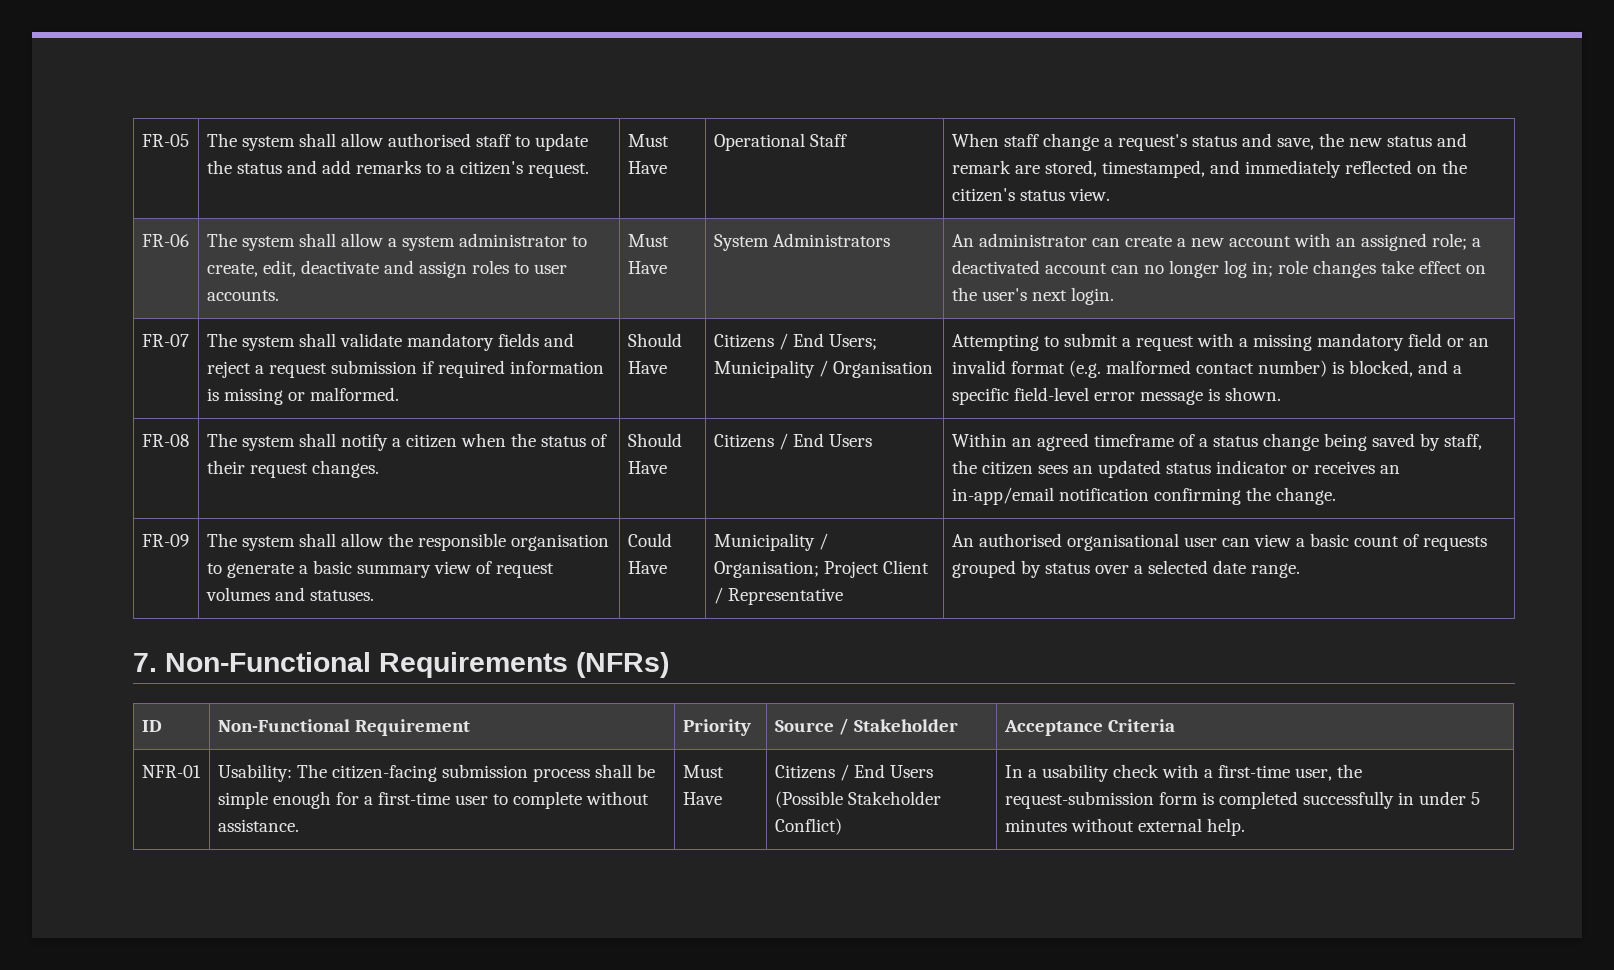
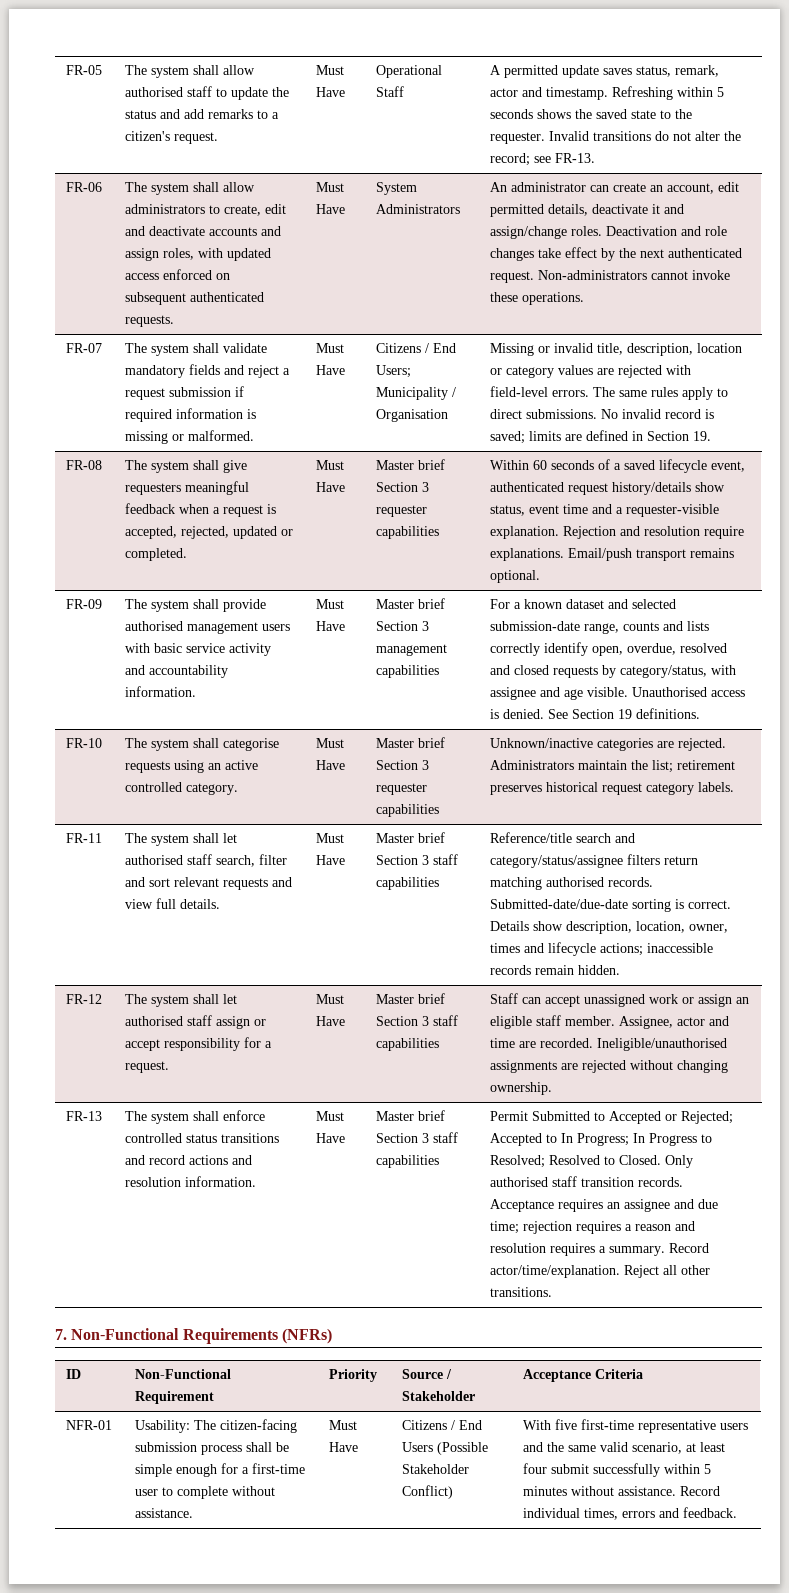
[951,133,1467,151] [951,160,1467,178] [951,188,1110,202] When staff change a request's status and save, the new status and remark are stored, timestamped, and immediately reflected on the citizen's status view. -> [490,65,720,78] [490,86,725,100] [490,109,693,119] [490,131,742,144] [490,153,596,166] A permitted update saves status, remark, actor and timestamp. Refreshing within 5 seconds shows the saved state to the requester. Invalid transitions do not alter the record; see FR-13.
[387,233,587,251] [206,260,567,278] [206,290,279,301] a system administrator to create, edit, deactivate and assign roles to user accounts. -> [125,204,287,216] [125,226,282,236] [125,248,272,261] [125,269,231,280] [125,292,265,305] [125,315,175,327] administrators to create, edit and deactivate accounts and assign roles, with updated access enforced on subsequent authenticated requests.
[1176,233,1481,251] [951,260,1486,278] [951,287,1114,305] a new account with an assigned role; a deactivated account can no longer log in; role changes take effect on the user's next login. -> [650,182,740,194] [490,204,685,217] [490,226,728,239] [490,247,743,261] [490,270,731,283] [490,292,585,305] an account, edit permitted details, deactivate it and assign/change roles. Deactivation and role changes take effect by the next authenticated request. Non-administrators cannot invoke these operations.
[627,333,682,347] Should -> [316,343,345,353] Must
[951,333,1489,351] [951,360,1462,378] [951,387,1281,405] [141,434,189,447] [206,433,607,451] [206,460,379,478] [627,433,682,447] [627,461,667,474] [713,433,872,450] [951,433,1482,451] [951,460,1400,478] [951,487,1336,505] [141,534,189,547] [206,533,609,551] [206,560,554,578] [205,587,374,601] [627,533,672,547] [627,561,667,574] [713,533,828,551] [713,560,929,578] [713,587,843,605] [951,533,1487,551] [951,560,1300,578] Attempting to submit a request with a missing mandatory field or an invalid format (e.g. malformed contact number) is blocked, and a specific field-level error message is shown. // FR-08 | The system shall notify a citizen when the status of their request changes. | Should Have | Citizens / End Users | Within an agreed timeframe of a status change being saved by staff, the citizen sees an updated status indicator or receives an in-app/email notification confirming the change. // FR-09 | The system shall allow the responsible organisation to generate a basic summary view of request volumes and statuses. | Could Have | Municipality / Organisation; Project Client / Representative | An authorised organisational user can view a basic count of requests grouped by status over a selected date range. -> [490,343,743,356] [490,365,692,378] [490,386,729,400] [490,409,715,419] [490,430,712,444] [66,460,103,470] [125,460,248,473] [125,481,250,495] [125,503,277,517] [125,526,294,539] [125,548,188,561] [316,460,345,470] [316,482,346,492] [376,459,446,470] [376,482,430,492] [376,505,428,517] [376,526,440,539] [490,459,746,473] [490,482,726,495] [490,504,720,517] [490,526,745,539] [490,548,735,561] [490,570,541,583] [66,599,103,609] [125,599,267,612] [125,621,291,634] [125,643,272,656] [125,665,229,678] [125,686,197,697] [316,599,345,609] [316,621,346,631] [376,598,446,609] [376,621,430,631] [376,644,448,656] [376,665,440,678] [490,599,677,609] [490,621,710,634] [490,642,728,656] [490,665,737,678] [490,687,746,700] [490,708,701,719] [66,738,103,748] [125,738,280,751] [125,760,259,773] [125,782,239,795] [316,738,345,748] [316,760,346,770] [376,737,446,748] [376,760,430,770] [376,783,428,795] [376,804,440,817] [490,738,727,751] [490,760,736,773] [490,782,735,795] [66,833,103,843] [125,833,238,846] [125,854,288,867] [125,877,293,890] [125,898,221,909] [316,833,345,843] [316,855,346,865] [376,832,446,843] [376,854,459,865] [376,877,440,890] [490,832,636,843] [490,854,699,868] [490,877,654,890] [490,899,732,912] [490,921,729,934] [490,942,714,956] [490,965,621,975] [66,994,103,1004] [125,994,238,1007] [125,1015,267,1029] [125,1037,273,1051] [125,1061,170,1073] [316,994,345,1004] [316,1016,346,1026] [376,993,446,1004] [376,1015,459,1026] [376,1038,440,1051] [490,993,750,1007] [490,1015,730,1029] [490,1038,728,1051] [490,1060,729,1073] [490,1082,553,1095] [66,1111,103,1121] [125,1110,266,1124] [125,1133,280,1143] [125,1155,253,1165] [125,1176,257,1187] [316,1111,345,1121] [316,1133,346,1143] [376,1110,446,1121] [376,1132,459,1143] [376,1155,440,1168] [490,1111,734,1124] [490,1133,713,1146] [490,1155,694,1168] [490,1176,684,1187] [490,1199,719,1212] [490,1221,696,1234] [490,1243,710,1256] [490,1265,711,1278] [490,1287,553,1297] Missing or invalid title, description, location or category values are rejected with field-level errors. The same rules apply to direct submissions. No invalid record is saved; limits are defined in Section 19. // FR-08 | The system shall give requesters meaningful feedback when a request is accepted, rejected, updated or completed. | Must Have | Master brief Section 3 requester capabilities | Within 60 seconds of a saved lifecycle event, authenticated request history/details show status, event time and a requester-visible explanation. Rejection and resolution require explanations. Email/push transport remains optional. // FR-09 | The system shall provide authorised management users with basic service activity and accountability information. | Must Have | Master brief Section 3 management capabilities | For a known dataset and selected submission-date range, counts and lists correctly identify open, overdue, resolved and closed requests by category/status, with assignee and age visible. Unauthorised access is denied. See Section 19 definitions. // FR-10 | The system shall categorise requests using an active controlled category. | Must Have | Master brief Section 3 requester capabilities | Unknown/inactive categories are rejected. Administrators maintain the list; retirement preserves historical request category labels. // FR-11 | The system shall let authorised staff search, filter and sort relevant requests and view full details. | Must Have | Master brief Section 3 staff capabilities | Reference/title search and category/status/assignee filters return matching authorised records. Submitted-date/due-date sorting is correct. Details show description, location, owner, times and lifecycle actions; inaccessible records remain hidden. // FR-12 | The system shall let authorised staff assign or accept responsibility for a request. | Must Have | Master brief Section 3 staff capabilities | Staff can accept unassigned work or assign an eligible staff member. Assignee, actor and time are recorded. Ineligible/unauthorised assignments are rejected without changing ownership. // FR-13 | The system shall enforce controlled status transitions and record actions and resolution information. | Must Have | Master brief Section 3 staff capabilities | Permit Submitted to Accepted or Rejected; Accepted to In Progress; In Progress to Resolved; Resolved to Closed. Only authorised staff transition records. Acceptance requires an assignee and due time; rejection requires a reason and resolution requires a summary. Record actor/time/explanation. Reject all other transitions.
[1004,764,1362,782] [1004,791,1480,809] [1004,818,1245,836] In a usability check with a first-time user, the request-submission form is completed successfully in under 5 minutes without external help. -> [523,1419,749,1433] [523,1442,726,1454] [523,1463,712,1477] [523,1486,721,1496] [523,1507,738,1520] With five first-time representative users and the same valid scenario, at least four submit successfully within 5 minutes without assistance. Record individual times, errors and feedback.

